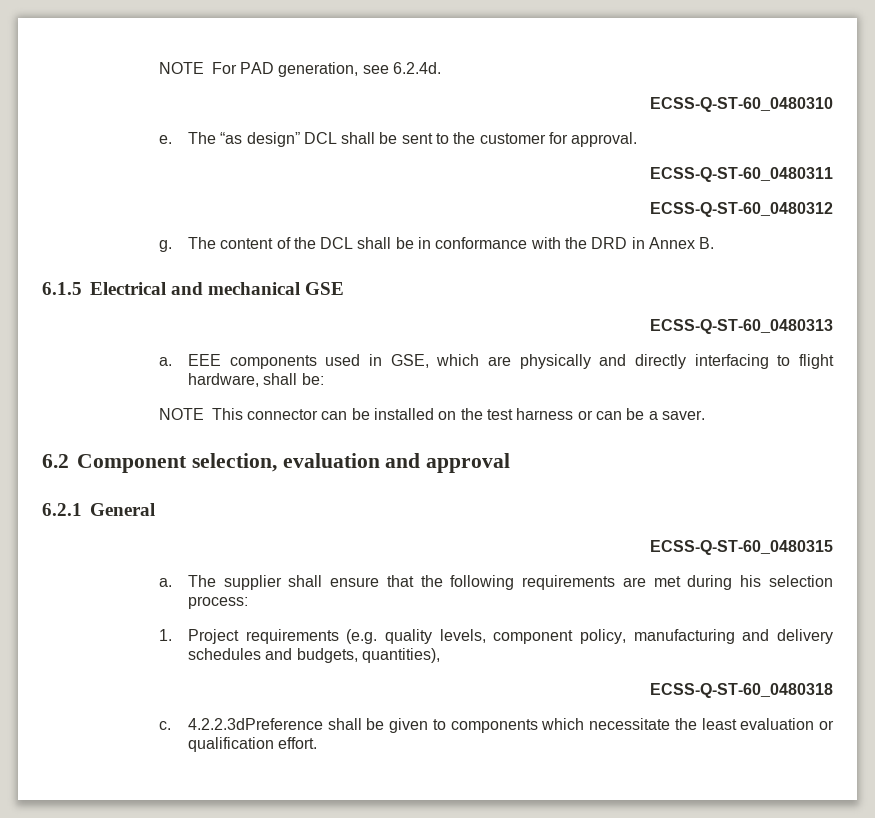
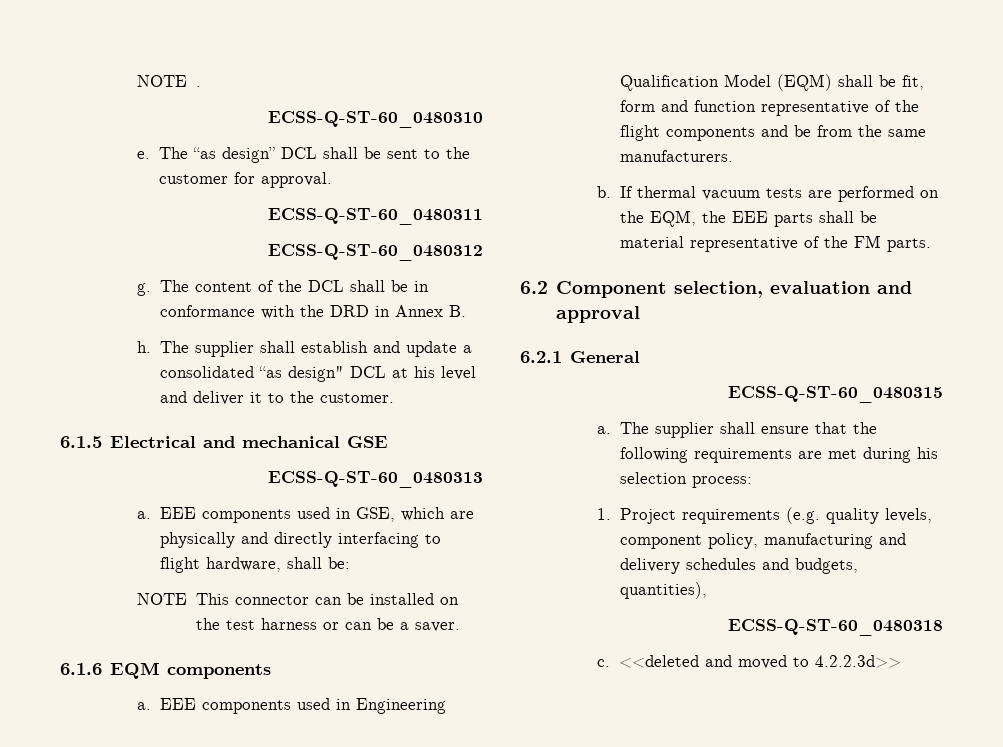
[158,62,441,77] NOTE For PAD generation, see 6.2.4d. -> [137,75,201,87] NOTE .
(715, 243) none -> [137,341,472,357] [159,366,476,382] [159,391,394,405] // h. The supplier shall establish and update a consolidated “as design" DCL at his level and deliver it to the customer.
(705, 415) none -> [60,662,272,679] [137,698,446,714] [619,74,924,91] [619,100,919,116] [619,125,926,141] [619,150,733,162] [597,186,939,202] [619,210,877,227] [619,235,931,252] // 6.1.6 EQM components // a. EEE components used in Engineering Qualification Model (EQM) shall be fit, form and function representative of the flight components and be from the same manufacturers. // b. If thermal vacuum tests are performed on the EQM, the EEE parts shall be material representative of the FM parts.
[187,718,834,733] [187,737,318,752] 4.2.2.3dPreference shall be given to components which necessitate the least evaluation or qualification effort. -> [618,655,901,669] <<deleted and moved to 4.2.2.3d>>

